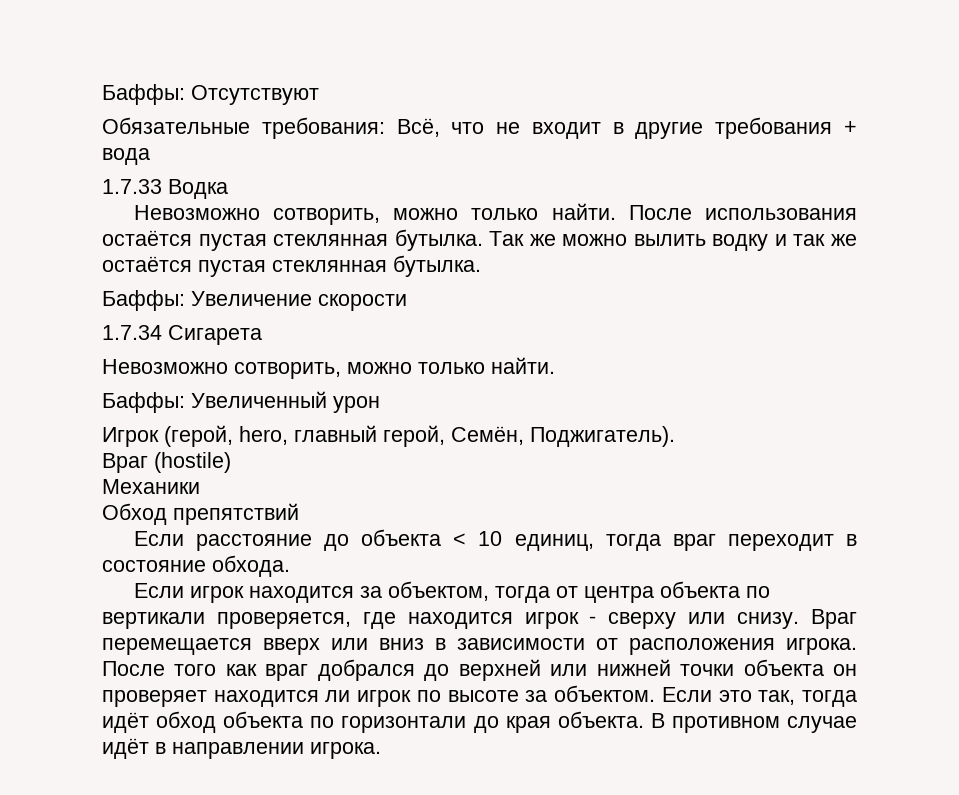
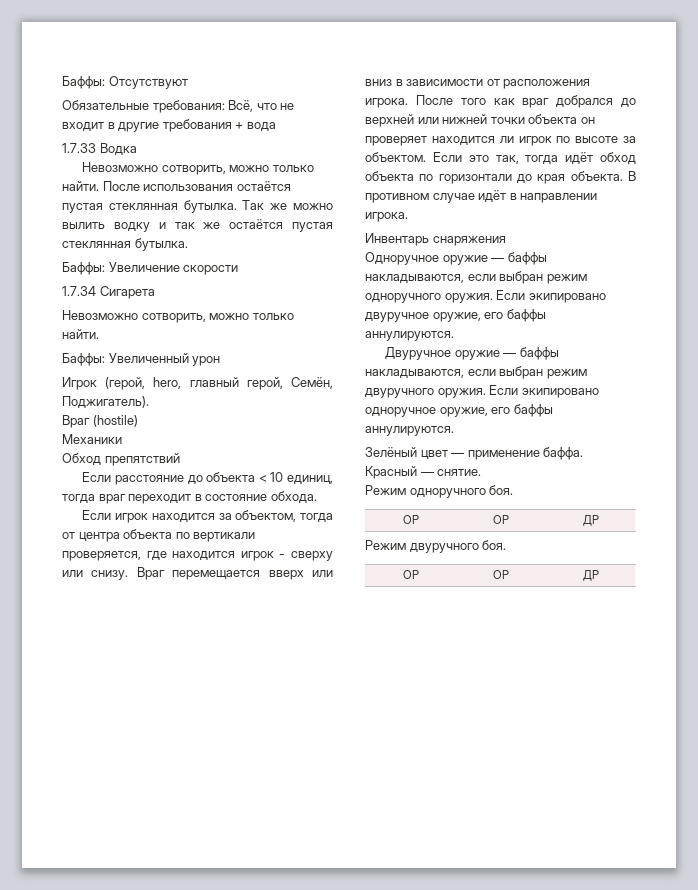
(381, 750) none -> [365,233,506,246] [365,252,547,265] [365,271,587,284] [365,290,606,303] [365,309,546,322] [365,331,454,341] [385,347,559,360] [365,366,587,379] [365,385,599,398] [365,404,553,417] [365,426,454,436] [365,447,584,460] [365,466,482,479] [365,485,514,498] [402,515,419,524] [492,515,509,524] [582,515,599,526] [365,540,507,553] [402,570,419,579] [492,570,509,579] [582,570,599,581] // Инвентарь снаряжения // Одноручное оружие — баффы накладываются, если выбран режим одноручного оружия. Если экипировано двуручное оружие, его баффы аннулируются. // Двуручное оружие — баффы накладываются, если выбран режим двуручного оружия. Если экипировано одноручное оружие, его баффы аннулируются. // Зелёный цвет — применение баффа. Красный — снятие. // Режим одноручного боя. // ОР | ОР | ДР // Режим двуручного боя. // ОР | ОР | ДР

